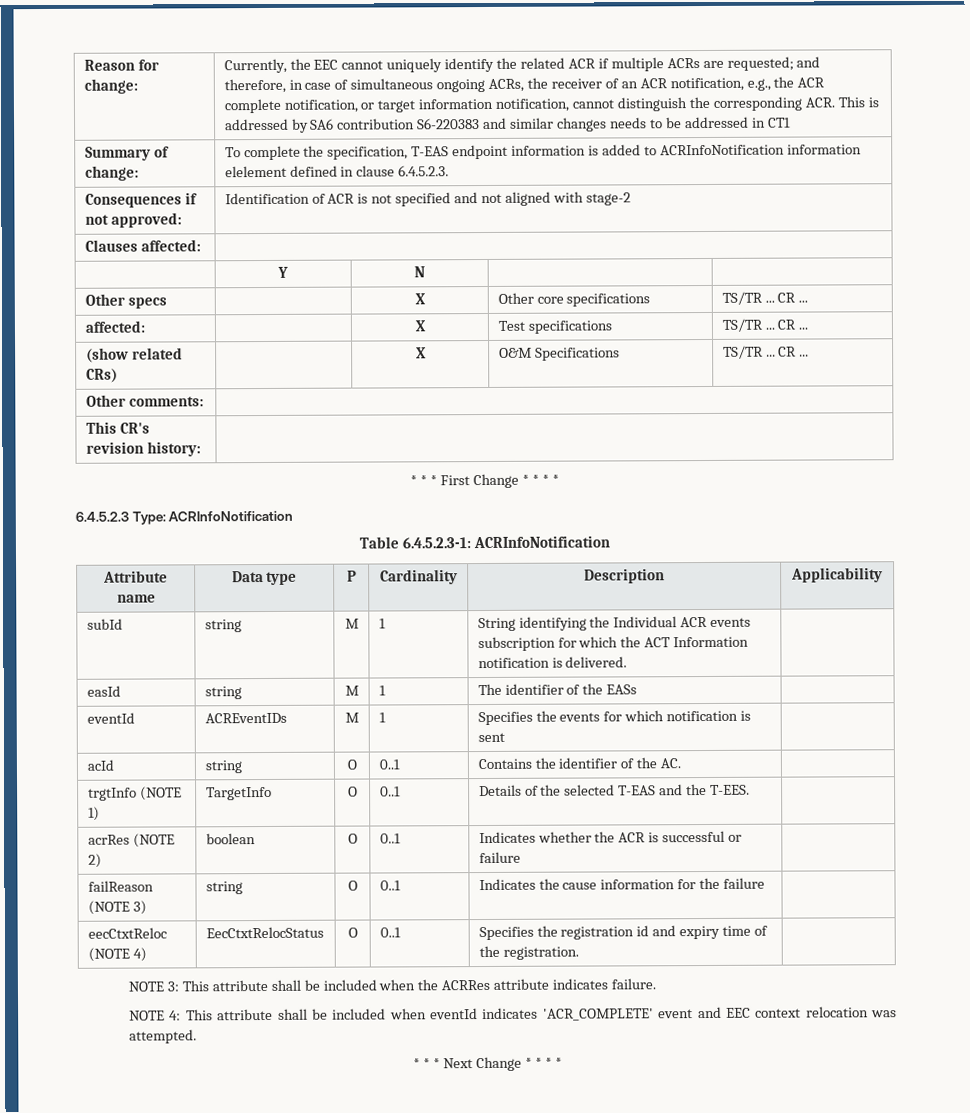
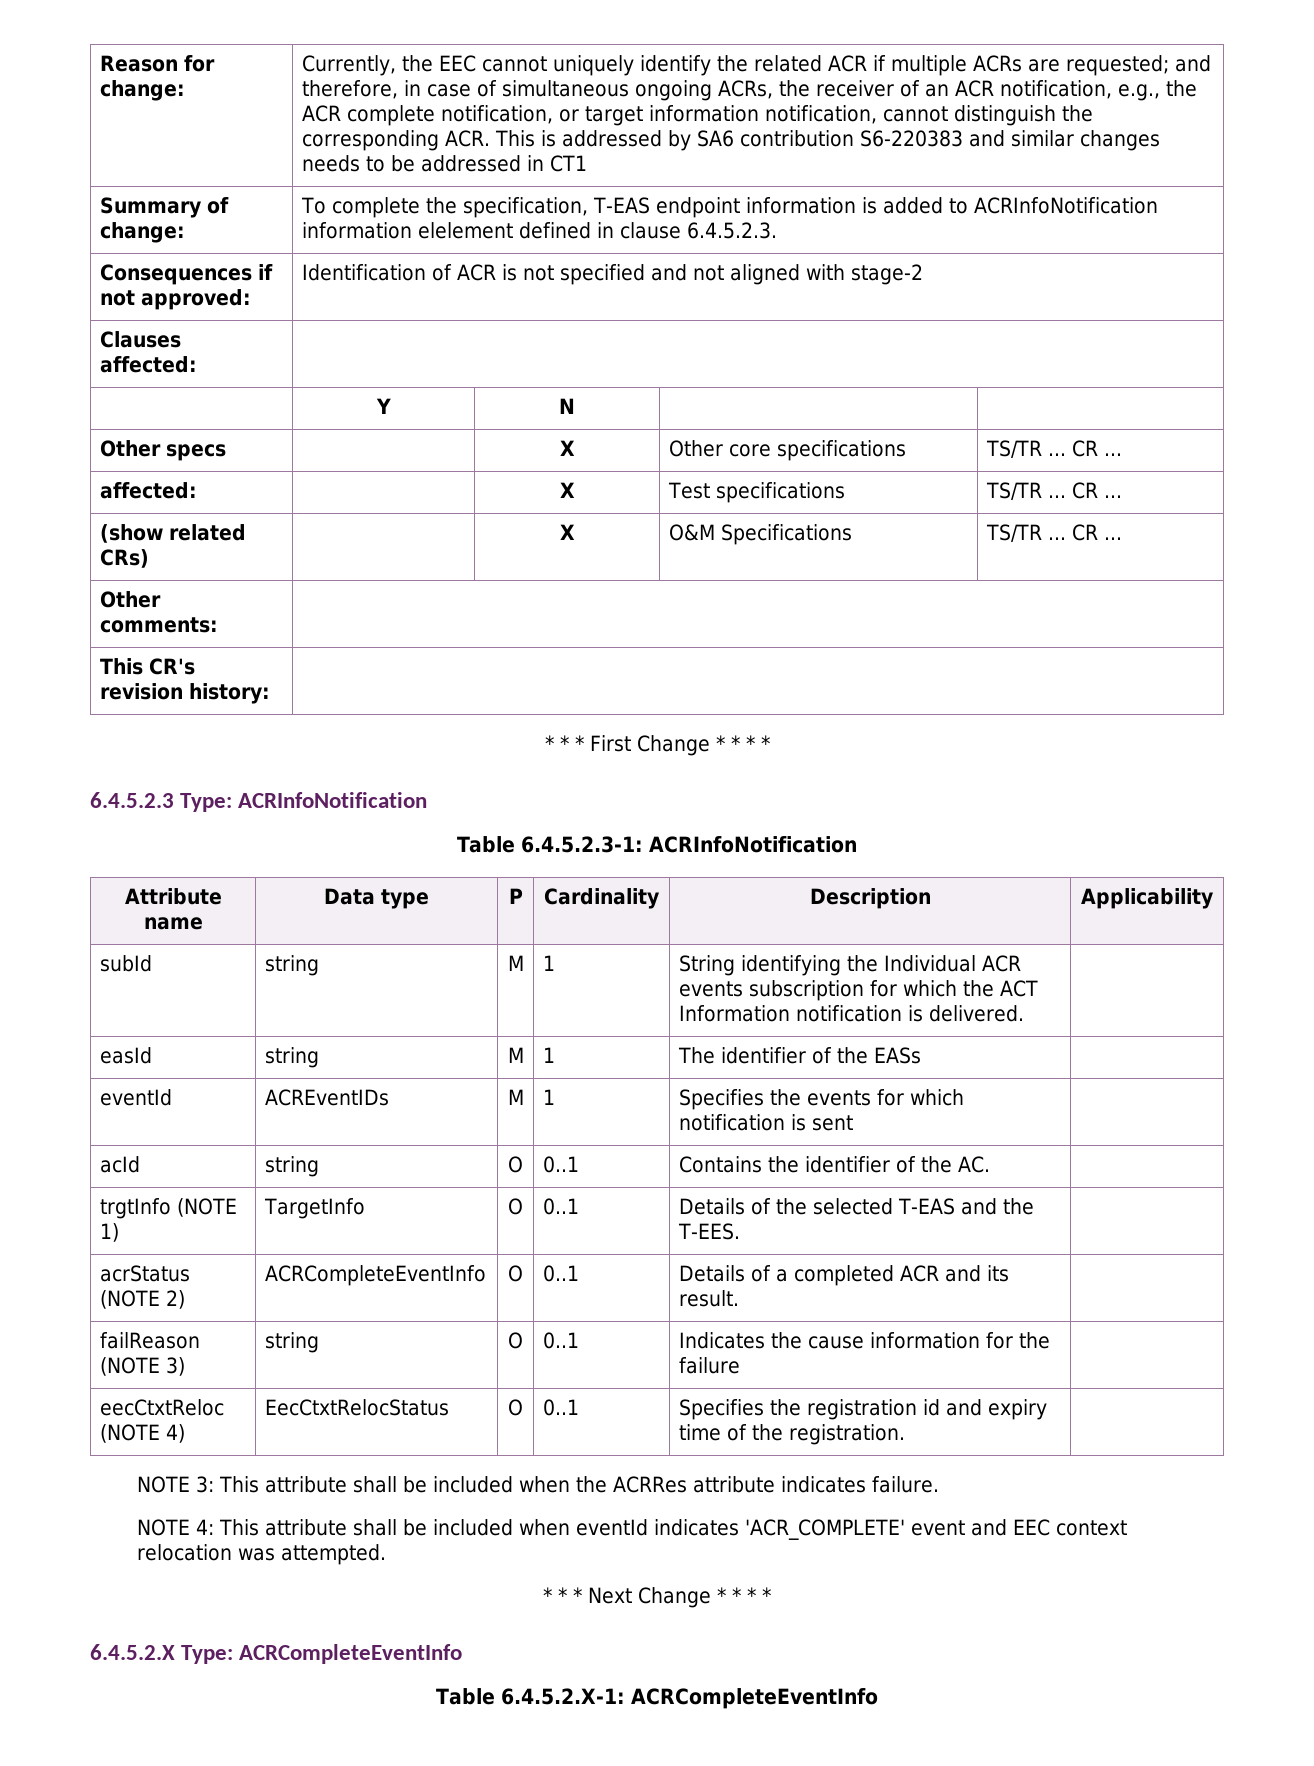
[87,834,130,845] acrRes -> [99,1265,190,1282] acrStatus
[205,833,256,845] [347,833,358,844] [379,833,401,844] [478,830,743,844] [478,851,521,864] boolean | O | 0..1 | Indicates whether the ACR is successful or failure -> [264,1265,486,1286] [508,1265,523,1282] [542,1265,579,1282] [678,1265,1009,1286] [678,1290,739,1307] ACRCompleteEventInfo | O | 0..1 | Details of a completed ACR and its result.
(562, 1062) none -> [90,1644,463,1664] [436,1688,878,1709] // 6.4.5.2.X Type: ACRCompleteEventInfo // Table 6.4.5.2.X-1: ACRCompleteEventInfo

